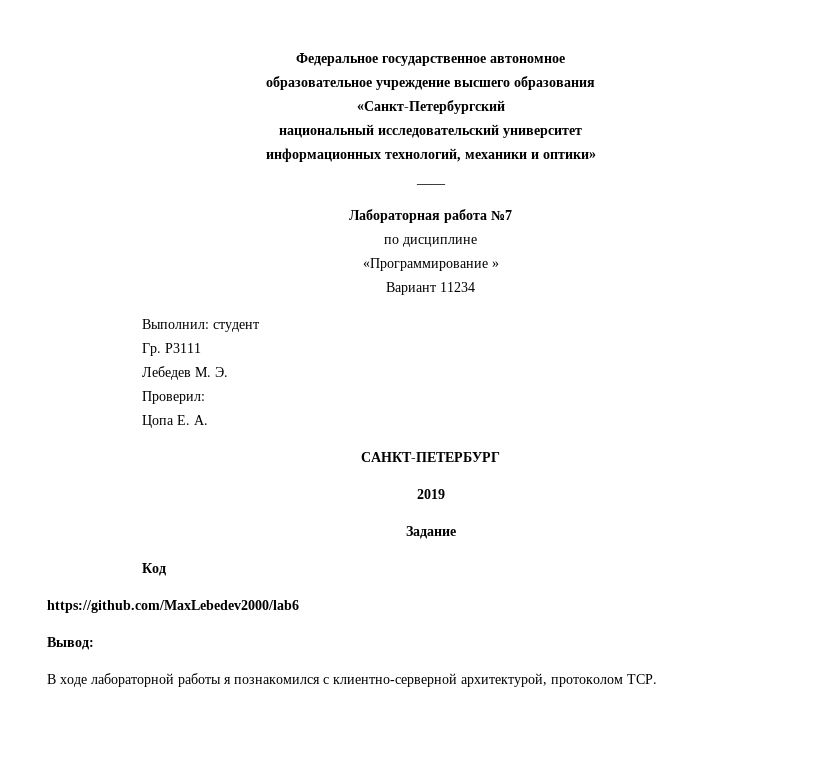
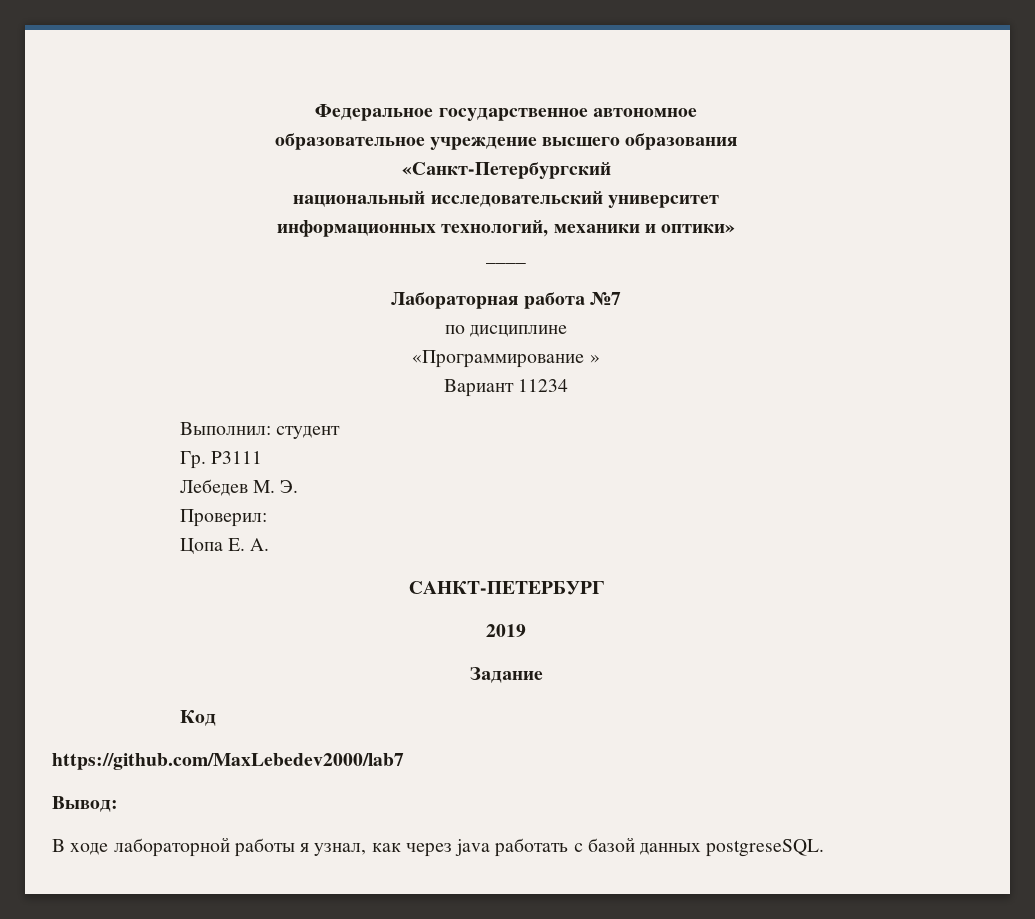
[47,600,299,613] https://github.com/MaxLebedev2000/lab6 -> [52,753,404,770] https://github.com/MaxLebedev2000/lab7
[234,673,657,687] познакомился с клиентно-серверной архитектурой, протоколом TCP. -> [314,837,825,857] узнал, как через java работать с базой данных postgreseSQL.

